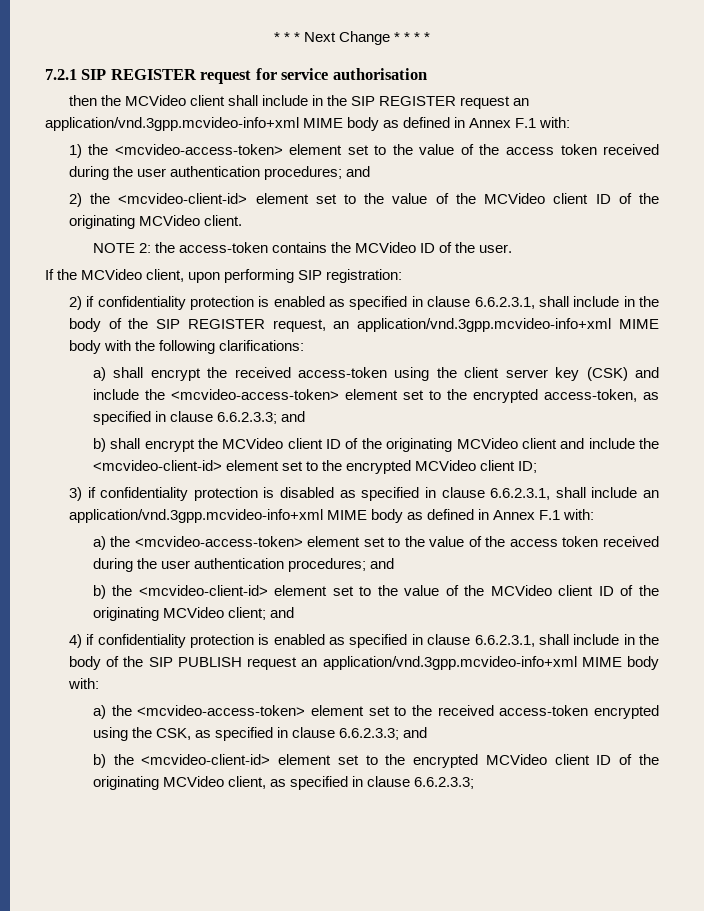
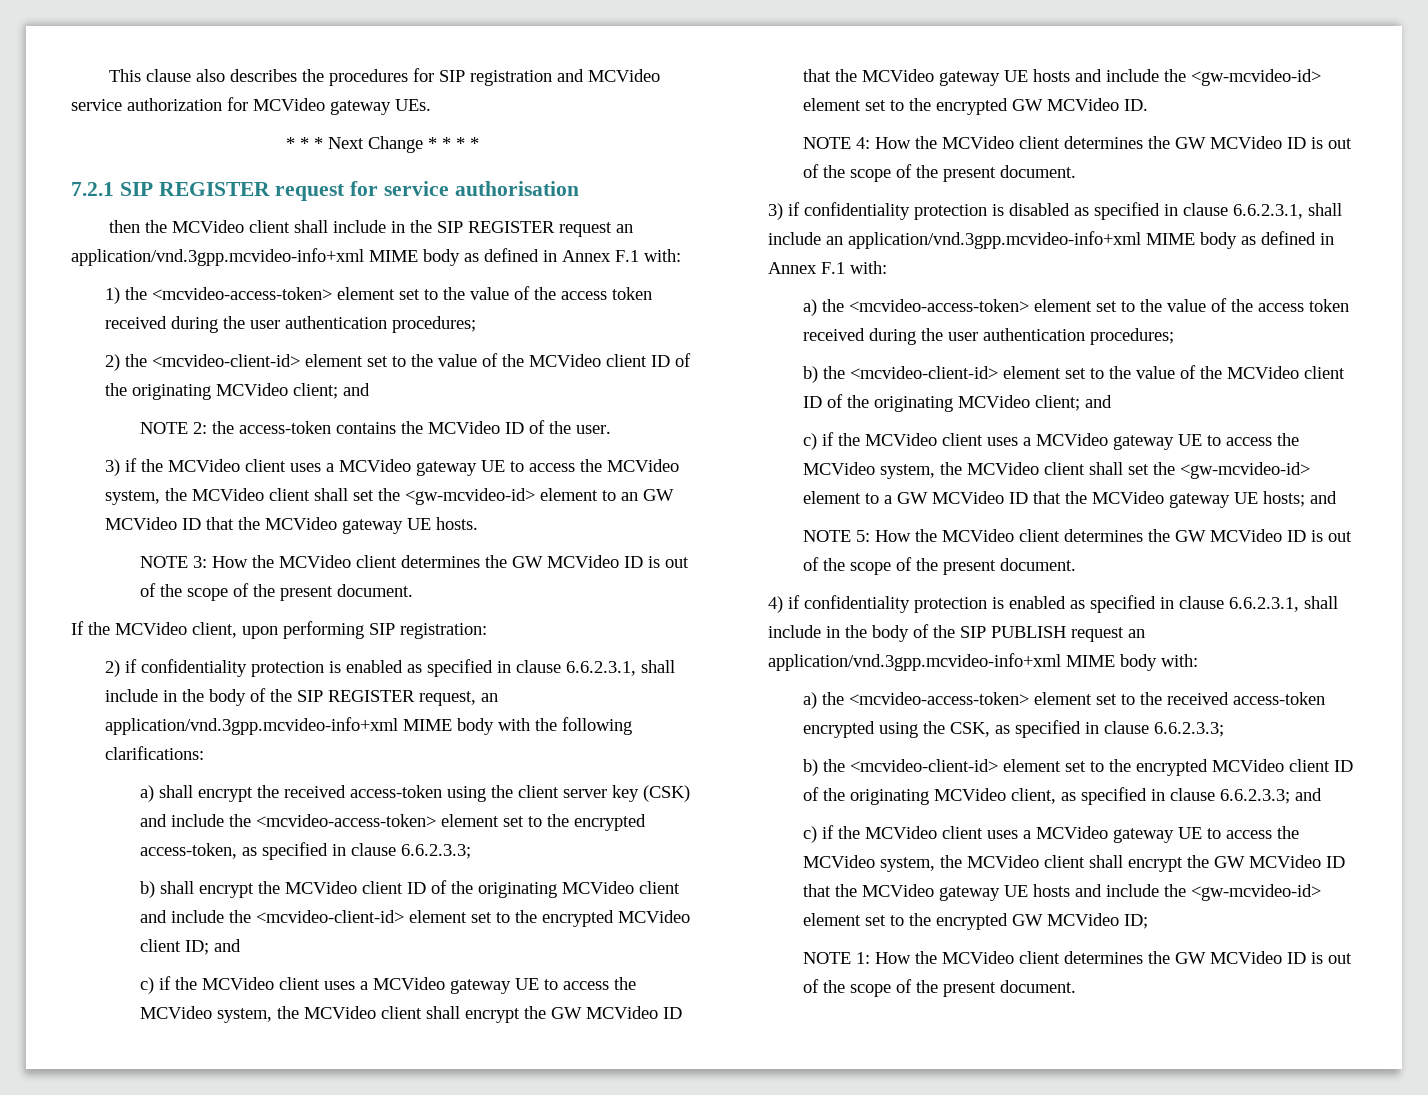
(273, 37) none -> [108,68,660,86] [71,97,431,115] This clause also describes the procedures for SIP registration and MCVideo service authorization for MCVideo gateway UEs. //
[346,166,371,177] and -> (477, 324) none
[204,215,243,226] client. -> [293,383,371,399] client; and
(513, 248) none -> [105,458,680,476] [105,488,675,505] [105,517,479,534] [139,555,689,568] [139,583,413,601] // 3) if the MCVideo client uses a MCVideo gateway UE to access the MCVideo system, the MCVideo client shall set the <gw-mcvideo-id> element to an GW MCVideo ID that the MCVideo gateway UE hosts. // NOTE 3: How the MCVideo client determines the GW MCVideo ID is out of the scope of the present document.
[281,411,306,422] and -> (471, 851) none
(538, 467) none -> [213,939,241,952] [139,976,636,994] [139,1006,682,1023] [802,69,1321,86] [802,98,1148,115] [802,136,1352,149] [802,164,1076,182] and // c) if the MCVideo client uses a MCVideo gateway UE to access the MCVideo system, the MCVideo client shall encrypt the GW MCVideo ID that the MCVideo gateway UE hosts and include the <gw-mcvideo-id> element set to the encrypted GW MCVideo ID. // NOTE 4: How the MCVideo client determines the GW MCVideo ID is out of the scope of the present document.
[370,558,395,569] and -> (1174, 336) none
(295, 612) none -> [802,432,1299,450] [802,462,1310,479] [802,491,1337,508] [802,529,1352,542] [802,557,1076,575] // c) if the MCVideo client uses a MCVideo gateway UE to access the MCVideo system, the MCVideo client shall set the <gw-mcvideo-id> element to a GW MCVideo ID that the MCVideo gateway UE hosts; and // NOTE 5: How the MCVideo client determines the GW MCVideo ID is out of the scope of the present document.
[403,727,428,738] and -> (1224, 729) none
(475, 783) none -> [1294,788,1322,801] [802,825,1299,843] [802,855,1345,872] [802,884,1321,901] [802,913,1148,930] [802,951,1352,964] [802,979,1076,997] and // c) if the MCVideo client uses a MCVideo gateway UE to access the MCVideo system, the MCVideo client shall encrypt the GW MCVideo ID that the MCVideo gateway UE hosts and include the <gw-mcvideo-id> element set to the encrypted GW MCVideo ID; // NOTE 1: How the MCVideo client determines the GW MCVideo ID is out of the scope of the present document.

